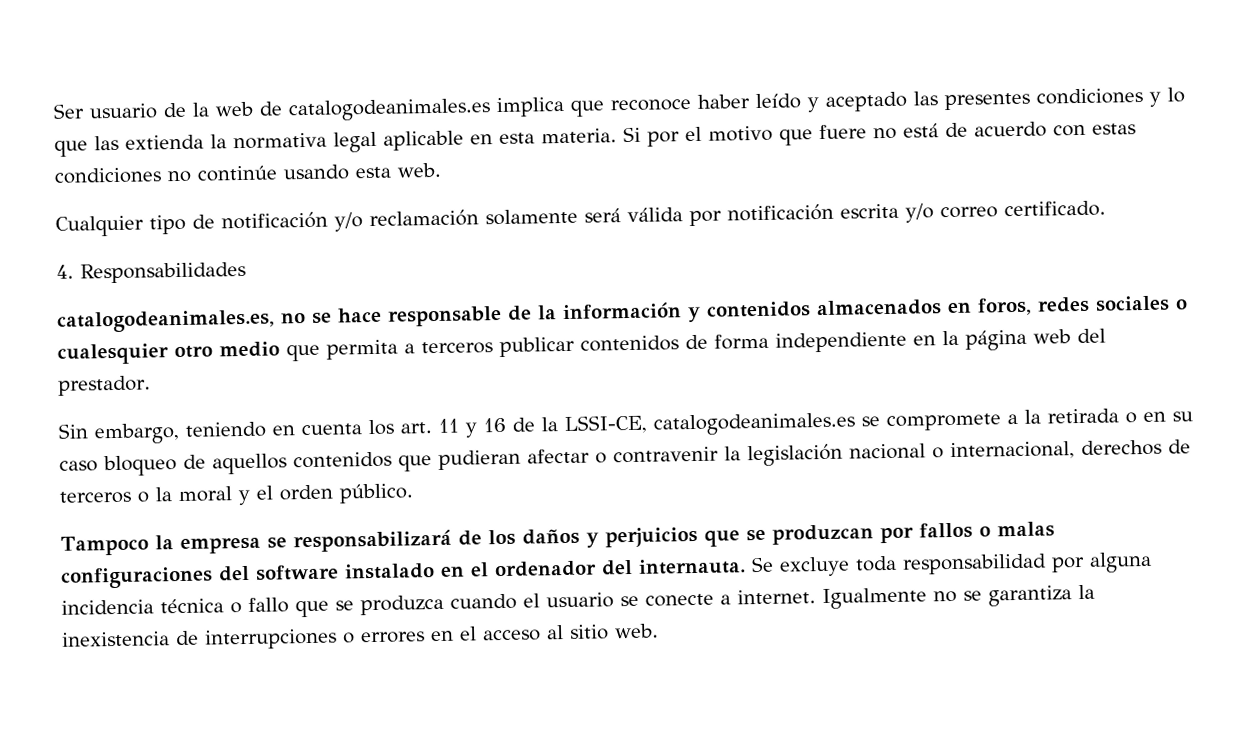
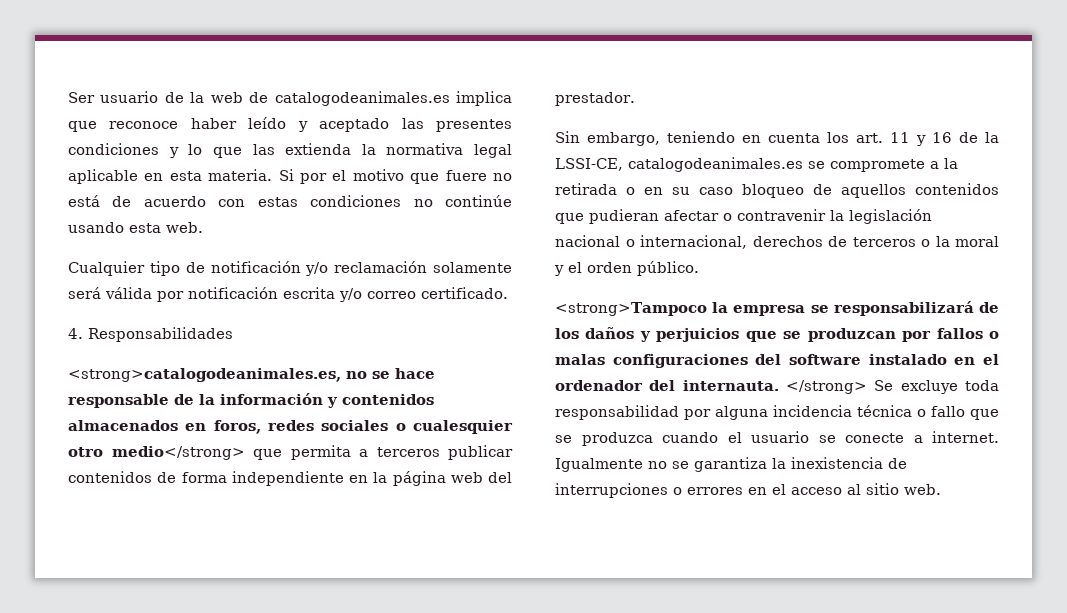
[57,309,275,333] catalogodeanimales.es, -> [68,368,341,382] <strong>catalogodeanimales.es,
[219,341,280,358] medio -> [111,446,245,460] medio</strong>
[60,535,149,556] Tampoco -> [555,302,707,316] <strong>Tampoco
(746, 566) none -> [786,380,867,394] </strong>

